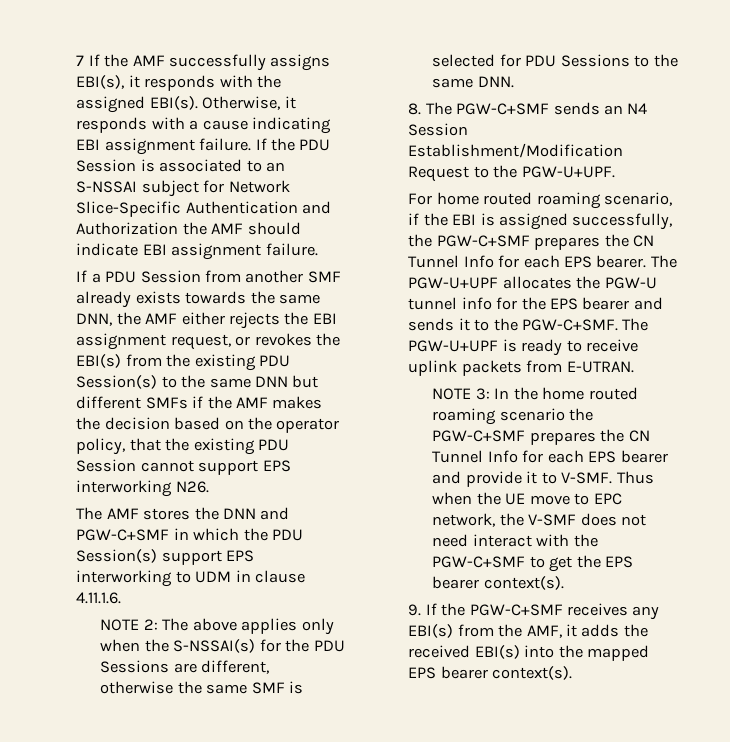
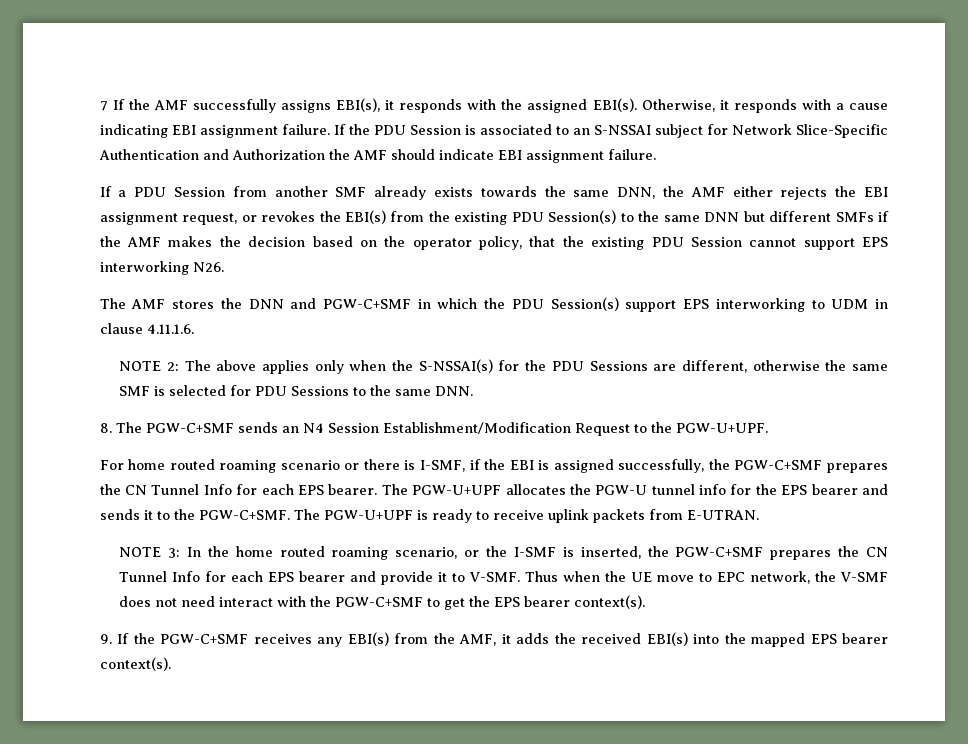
[604,192,673,206] scenario, -> [280,459,466,472] scenario or there is I-SMF,
[499,408,565,421] scenario -> [395,546,641,559] scenario, or the I-SMF is inserted,

